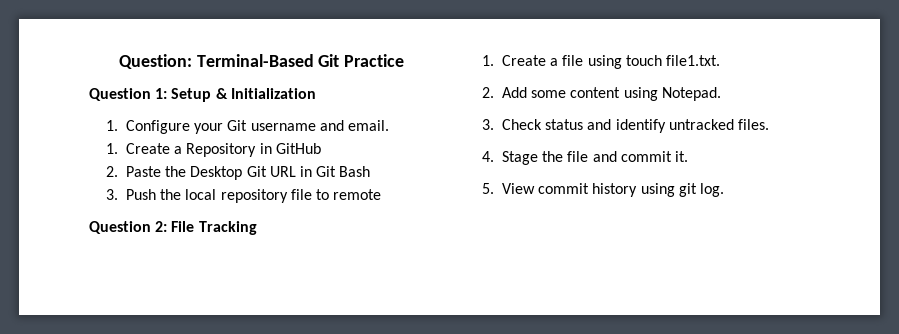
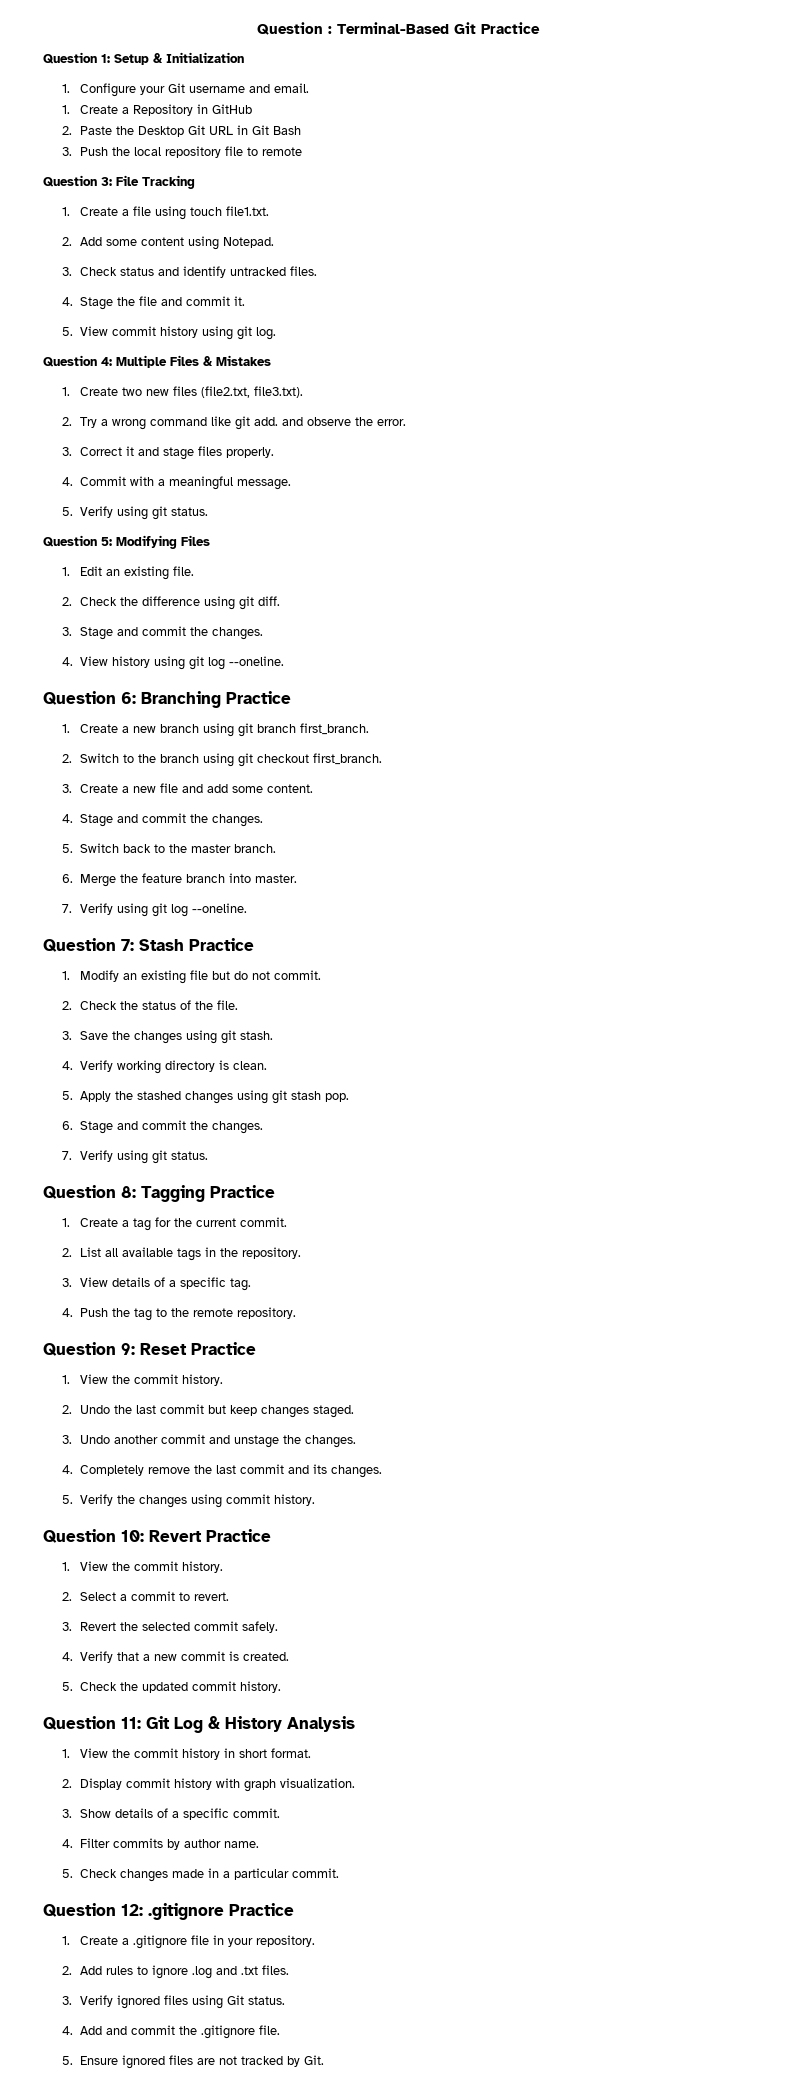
[118,54,192,69] Question: -> [257,22,332,35] Question :
[155,221,168,232] 2: -> [101,177,112,186] 3:
(725, 190) none -> [43,355,271,368] [61,386,303,398] [61,416,406,430] [61,446,274,460] [61,476,291,490] [61,506,208,520] [43,535,210,549] [61,566,194,580] [61,596,280,610] [61,626,263,640] [61,656,284,670] [43,691,291,708] [61,723,369,737] [61,753,382,767] [61,783,313,793] [61,813,263,827] [61,843,276,853] [61,873,297,887] [61,903,247,917] [43,938,254,952] [61,970,321,984] [61,1000,238,1010] [61,1030,273,1044] [61,1060,267,1074] [61,1090,349,1104] [61,1120,263,1134] [61,1150,208,1164] [43,1185,275,1202] [61,1217,287,1231] [61,1247,301,1261] [61,1277,251,1291] [61,1307,296,1321] [43,1342,256,1356] [61,1374,223,1386] [61,1404,354,1418] [61,1434,356,1448] [61,1464,382,1478] [61,1494,315,1508] [43,1529,271,1543] [61,1561,223,1573] [61,1591,229,1601] [61,1621,278,1633] [61,1651,289,1663] [61,1681,281,1693] [43,1716,355,1733] [61,1748,311,1760] [61,1778,355,1792] [61,1808,280,1820] [61,1838,259,1850] [61,1868,339,1882] [43,1903,294,1920] [61,1935,315,1949] [61,1965,289,1979] [61,1995,285,2009] [61,2025,280,2039] [61,2055,324,2069] // Question 4: Multiple Files & Mistakes // 1. Create two new files (file2.txt, file3.txt). // 2. Try a wrong command like git add. and observe the error. // 3. Correct it and stage files properly. // 4. Commit with a meaningful message. // 5. Verify using git status. // Question 5: Modifying Files // 1. Edit an existing file. // 2. Check the difference using git diff. // 3. Stage and commit the changes. // 4. View history using git log --oneline. // Question 6: Branching Practice // 1. Create a new branch using git branch first_branch. // 2. Switch to the branch using git checkout first_branch. // 3. Create a new file and add some content. // 4. Stage and commit the changes. // 5. Switch back to the master branch. // 6. Merge the feature branch into master. // 7. Verify using git log --oneline. // Question 7: Stash Practice // 1. Modify an existing file but do not commit. // 2. Check the status of the file. // 3. Save the changes using git stash. // 4. Verify working directory is clean. // 5. Apply the stashed changes using git stash pop. // 6. Stage and commit the changes. // 7. Verify using git status. // Question 8: Tagging Practice // 1. Create a tag for the current commit. // 2. List all available tags in the repository. // 3. View details of a specific tag. // 4. Push the tag to the remote repository. // Question 9: Reset Practice // 1. View the commit history. // 2. Undo the last commit but keep changes staged. // 3. Undo another commit and unstage the changes. // 4. Completely remove the last commit and its changes. // 5. Verify the changes using commit history. // Question 10: Revert Practice // 1. View the commit history. // 2. Select a commit to revert. // 3. Revert the selected commit safely. // 4. Verify that a new commit is created. // 5. Check the updated commit history. // Question 11: Git Log & History Analysis // 1. View the commit history in short format. // 2. Display commit history with graph visualization. // 3. Show details of a specific commit. // 4. Filter commits by author name. // 5. Check changes made in a particular commit. // Question 12: .gitignore Practice // 1. Create a .gitignore file in your repository. // 2. Add rules to ignore .log and .txt files. // 3. Verify ignored files using Git status. // 4. Add and commit the .gitignore file. // 5. Ensure ignored files are not tracked by Git.

